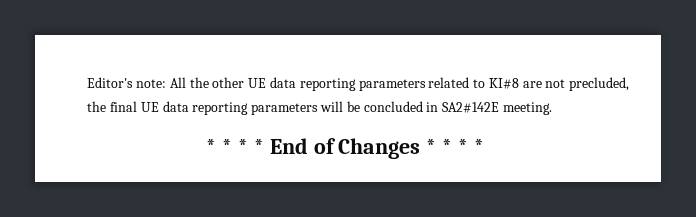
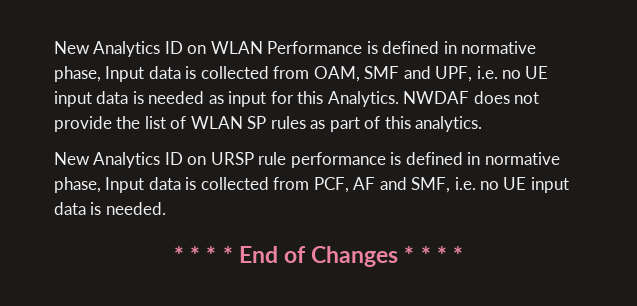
[87,77,630,91] [87,101,552,115] Editor's note: All the other UE data reporting parameters related to KI#8 are not precluded, the final UE data reporting parameters will be concluded in SA2#142E meeting. -> [54,41,537,57] [54,66,549,82] [54,91,540,107] [54,116,483,132] [54,152,560,168] [54,177,569,193] [54,202,166,215] New Analytics ID on WLAN Performance is defined in normative phase, Input data is collected from OAM, SMF and UPF, i.e. no UE input data is needed as input for this Analytics. NWDAF does not provide the list of WLAN SP rules as part of this analytics. // New Analytics ID on URSP rule performance is defined in normative phase, Input data is collected from PCF, AF and SMF, i.e. no UE input data is needed.

